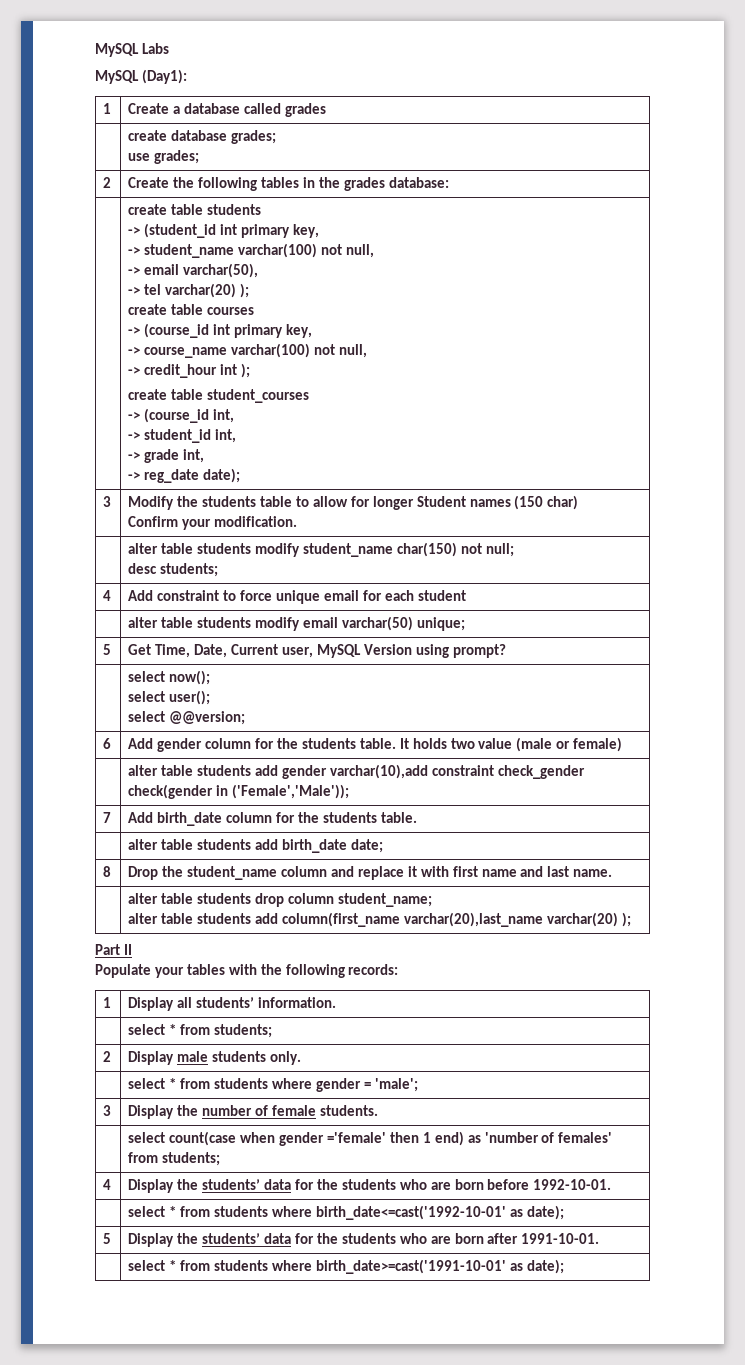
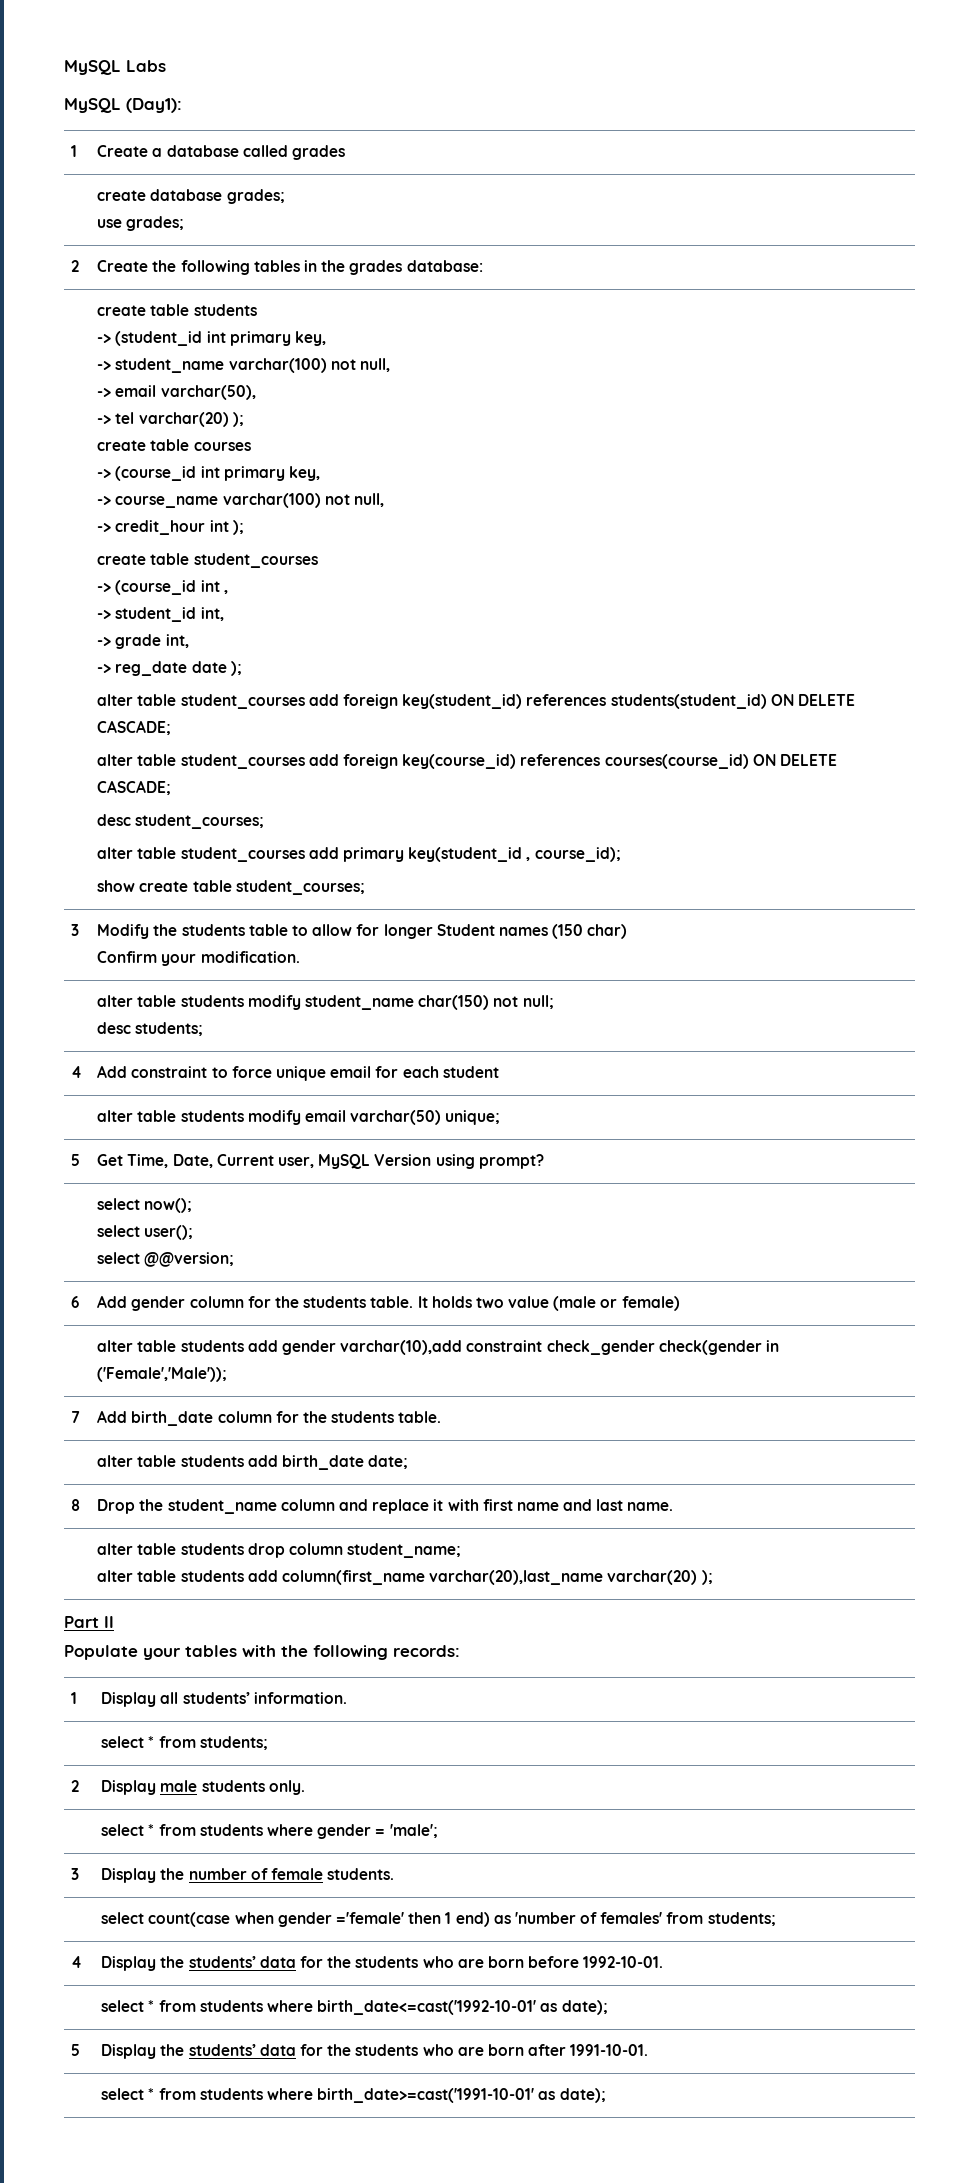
[213,409,235,423] int, -> [200,580,228,594] int ,
[203,468,241,483] date); -> [191,661,242,676] [97,694,855,709] [97,720,172,735] [97,754,837,769] [97,780,172,795] [97,814,265,829] [97,847,621,862] [97,880,365,895] date ); // alter table student_courses add foreign key(student_id) references students(student_id) ON DELETE CASCADE; // alter table student_courses add foreign key(course_id) references courses(course_id) ON DELETE CASCADE; // desc student_courses; // alter table student_courses add primary key(student_id , course_id); // show create table student_courses;

